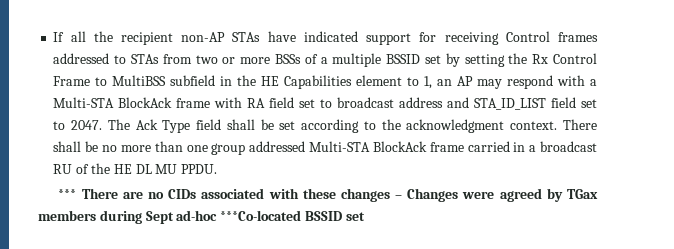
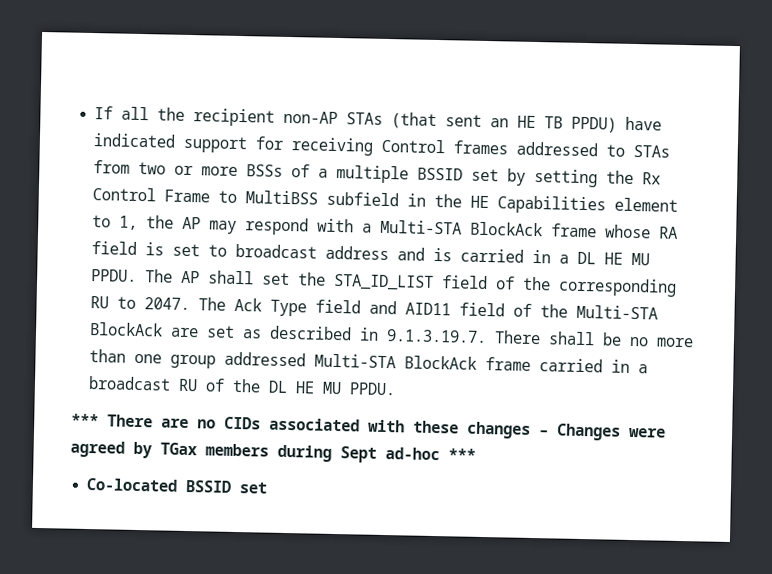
(261, 37) none -> [391,112,618,133] (that sent an HE TB PPDU)
[437,79,453,86] an -> [146,215,175,229] the
[214,97,243,108] with -> [605,224,652,239] whose
(295, 102) none -> [145,242,165,256] is
[474,97,597,110] STA_ID_LIST field set -> [433,247,651,266] [91,269,678,297] [90,296,110,309] is carried in a DL HE MU PPDU. The AP shall set the STA_ID_LIST field of the corresponding RU
[226,119,558,133] shall be set according to the acknowledgment context. -> [369,300,659,320] [89,322,488,344] and AID11 field of the Multi-STA BlockAck are set as described in 9.1.3.19.7.
[113,164,152,174] HE DL -> [268,380,316,394] DL HE
[220,210,302,221] ***Co-located -> [448,448,476,461] [86,477,179,492] *** // Co-located

